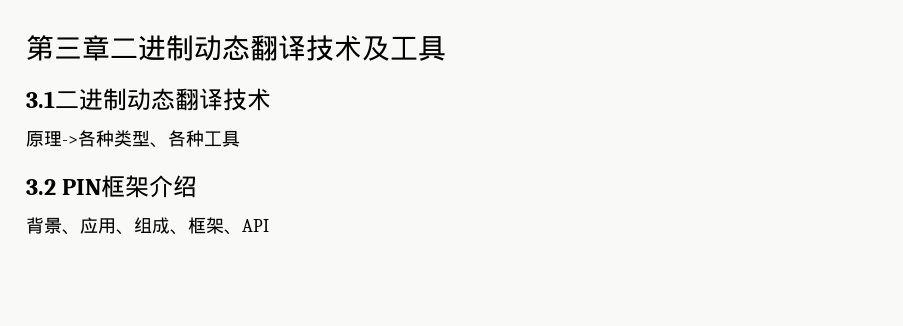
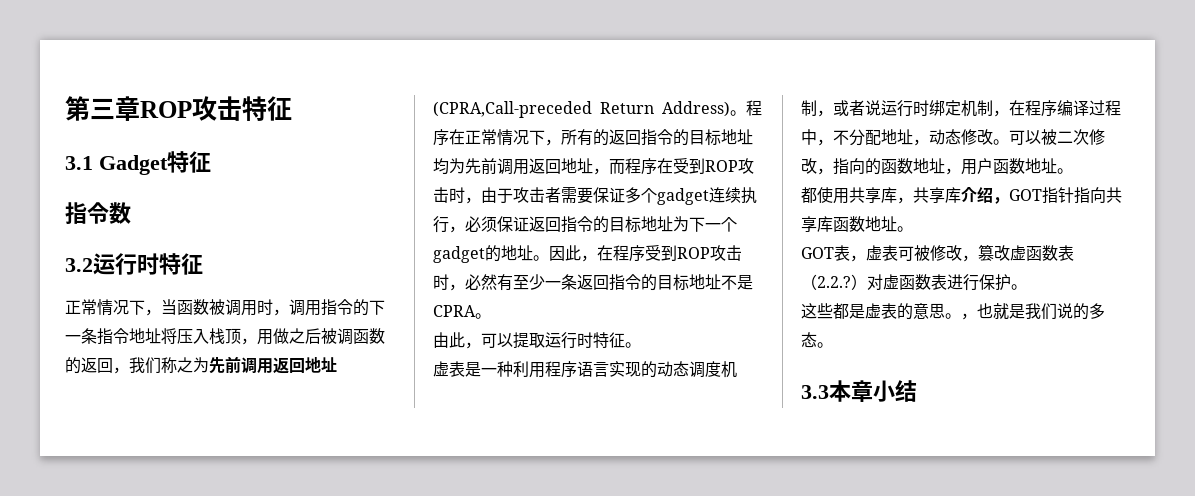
[110,35,446,61] [26,88,271,111] [26,130,240,148] [26,175,198,198] [26,217,269,235] 二进制动态翻译技术及工具 // 3.1二进制动态翻译技术 // 原理->各种类型、各种工具 // 3.2 PIN框架介绍 // 背景、应用、组成、框架、API -> [140,96,292,121] [65,151,211,175] [65,202,131,224] [65,253,203,275] [65,299,385,316] [65,328,385,345] [65,356,337,374] [433,100,762,118] [433,129,753,146] [433,158,754,175] [433,187,757,205] [433,216,737,233] [433,245,742,263] [433,274,753,291] [433,305,491,319] [433,332,641,349] [433,361,737,378] [801,100,1121,117] [801,129,1105,146] [801,158,1073,175] [801,187,1122,204] [801,216,913,233] [801,245,1074,262] [801,274,1027,291] [801,303,1105,320] [801,332,833,348] [801,380,917,402] ROP攻击特征 // 3.1 Gadget特征 // 指令数 // 3.2运行时特征 // 正常情况下，当函数被调用时，调用指令的下一条指令地址将压入栈顶，用做之后被调函数的返回，我们称之为先前调用返回地址(CPRA,Call-preceded Return Address)。程序在正常情况下，所有的返回指令的目标地址均为先前调用返回地址，而程序在受到ROP攻击时，由于攻击者需要保证多个gadget连续执行，必须保证返回指令的目标地址为下一个gadget的地址。因此，在程序受到ROP攻击时，必然有至少一条返回指令的目标地址不是CPRA。 // 由此，可以提取运行时特征。 // 虚表是一种利用程序语言实现的动态调度机制，或者说运行时绑定机制，在程序编译过程中，不分配地址，动态修改。可以被二次修改，指向的函数地址，用户函数地址。 // 都使用共享库，共享库介绍，GOT指针指向共享库函数地址。 // GOT表，虚表可被修改，篡改虚函数表（2.2.?）对虚函数表进行保护。 // 这些都是虚表的意思。，也就是我们说的多态。 // 3.3本章小结

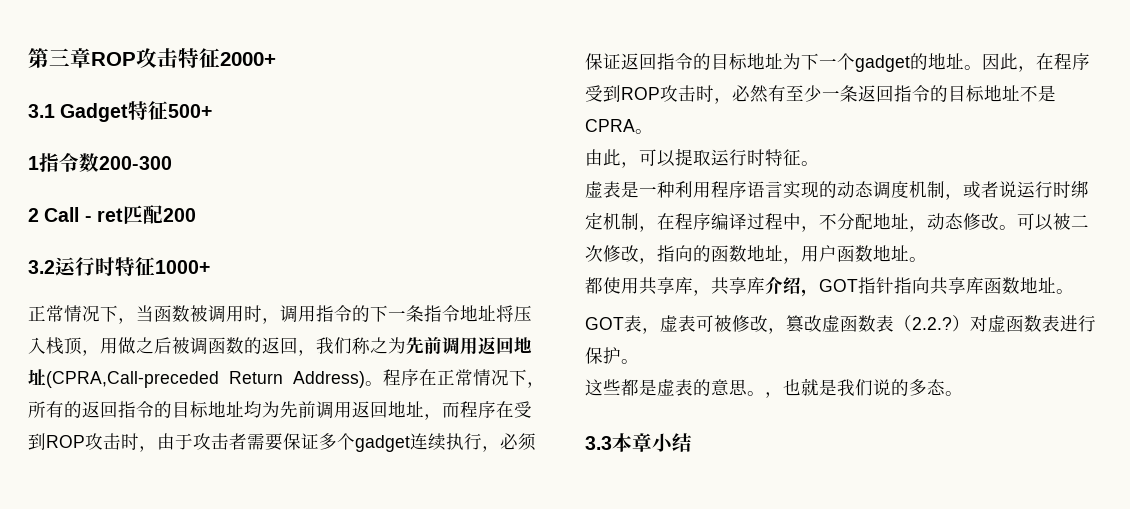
(292, 108) none -> [220,52,276,66] 2000+
(211, 162) // -> [168,104,213,118] [28,156,39,170] 500+ // 1
(131, 213) none -> [99,156,172,170] [28,205,196,224] 200-300 // 2 Call - ret匹配200
(203, 264) none -> [155,260,210,274] 1000+

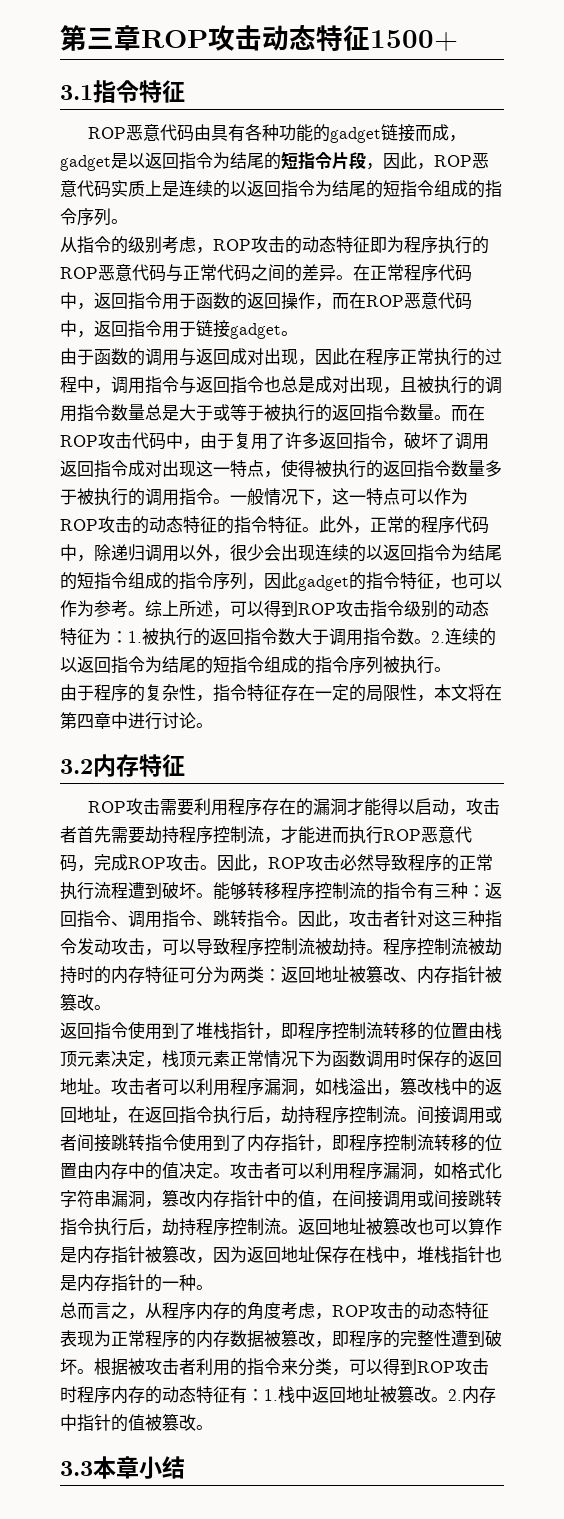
[178,48,276,68] 特征2000+ -> [262,25,458,52] 动态特征1500+
[60,101,213,122] [28,153,172,172] [28,205,196,224] Gadget特征500+ // 1指令数200-300 // 2 Call - ret匹配200 -> [93,80,185,103] [87,124,466,143] [60,152,489,171] [60,180,502,198] [60,208,128,226] [60,236,489,254] [60,264,472,282] [60,292,472,310] [60,320,298,339] [60,348,502,366] [60,376,502,394] [60,404,485,422] [60,432,489,450] [60,459,502,478] [60,488,468,506] [60,516,489,534] [60,544,502,562] [60,572,502,591] [60,600,489,618] [60,628,496,646] [60,656,451,674] [60,684,502,702] [60,712,213,730] 指令特征 // ROP恶意代码由具有各种功能的gadget链接而成，gadget是以返回指令为结尾的短指令片段，因此，ROP恶意代码实质上是连续的以返回指令为结尾的短指令组成的指令序列。 // 从指令的级别考虑，ROP攻击的动态特征即为程序执行的ROP恶意代码与正常代码之间的差异。在正常程序代码中，返回指令用于函数的返回操作，而在ROP恶意代码中，返回指令用于链接gadget。 // 由于函数的调用与返回成对出现，因此在程序正常执行的过程中，调用指令与返回指令也总是成对出现，且被执行的调用指令数量总是大于或等于被执行的返回指令数量。而在ROP攻击代码中，由于复用了许多返回指令，破坏了调用返回指令成对出现这一特点，使得被执行的返回指令数量多于被执行的调用指令。一般情况下，这一特点可以作为ROP攻击的动态特征的指令特征。此外，正常的程序代码中，除递归调用以外，很少会出现连续的以返回指令为结尾的短指令组成的指令序列，因此gadget的指令特征，也可以作为参考。综上所述，可以得到ROP攻击指令级别的动态特征为：1.被执行的返回指令数大于调用指令数。2.连续的以返回指令为结尾的短指令组成的指令序列被执行。 // 由于程序的复杂性，指令特征存在一定的局限性，本文将在第四章中进行讨论。
[55,257,210,276] [28,305,532,324] [28,337,532,356] [28,369,545,388] [28,401,532,420] [28,433,536,452] [585,53,1090,72] [585,85,1056,104] [585,119,653,134] [585,148,819,168] [585,180,1089,200] [585,212,1089,232] [585,245,927,264] [585,277,1074,297] [585,315,1096,334] [585,347,639,364] [585,378,945,398] 运行时特征1000+ // 正常情况下，当函数被调用时，调用指令的下一条指令地址将压入栈顶，用做之后被调函数的返回，我们称之为先前调用返回地址(CPRA,Call-preceded Return Address)。程序在正常情况下，所有的返回指令的目标地址均为先前调用返回地址，而程序在受到ROP攻击时，由于攻击者需要保证多个gadget连续执行，必须保证返回指令的目标地址为下一个gadget的地址。因此，在程序受到ROP攻击时，必然有至少一条返回指令的目标地址不是CPRA。 // 由此，可以提取运行时特征。 // 虚表是一种利用程序语言实现的动态调度机制，或者说运行时绑定机制，在程序编译过程中，不分配地址，动态修改。可以被二次修改，指向的函数地址，用户函数地址。 // 都使用共享库，共享库介绍，GOT指针指向共享库函数地址。 // GOT表，虚表可被修改，篡改虚函数表（2.2.?）对虚函数表进行保护。 // 这些都是虚表的意思。，也就是我们说的多态 -> [93,754,185,777] [87,798,500,816] [60,826,472,844] [60,854,493,872] [60,882,502,900] [60,910,502,928] [60,938,502,956] [60,966,502,984] [60,994,111,1011] [60,1021,502,1040] [60,1050,502,1068] [60,1078,502,1096] [60,1106,502,1124] [60,1133,502,1152] [60,1162,502,1180] [60,1190,502,1208] [60,1218,502,1236] [60,1246,502,1264] [60,1274,213,1292] [60,1302,489,1320] [60,1330,502,1348] [60,1358,489,1376] [60,1386,496,1404] [60,1414,196,1432] 内存特征 // ROP攻击需要利用程序存在的漏洞才能得以启动，攻击者首先需要劫持程序控制流，才能进而执行ROP恶意代码，完成ROP攻击。因此，ROP攻击必然导致程序的正常执行流程遭到破坏。能够转移程序控制流的指令有三种：返回指令、调用指令、跳转指令。因此，攻击者针对这三种指令发动攻击，可以导致程序控制流被劫持。程序控制流被劫持时的内存特征可分为两类：返回地址被篡改、内存指针被篡改。 // 返回指令使用到了堆栈指针，即程序控制流转移的位置由栈顶元素决定，栈顶元素正常情况下为函数调用时保存的返回地址。攻击者可以利用程序漏洞，如栈溢出，篡改栈中的返回地址，在返回指令执行后，劫持程序控制流。间接调用或者间接跳转指令使用到了内存指针，即程序控制流转移的位置由内存中的值决定。攻击者可以利用程序漏洞，如格式化字符串漏洞，篡改内存指针中的值，在间接调用或间接跳转指令执行后，劫持程序控制流。返回地址被篡改也可以算作是内存指针被篡改，因为返回地址保存在栈中，堆栈指针也是内存指针的一种。 // 总而言之，从程序内存的角度考虑，ROP攻击的动态特征表现为正常程序的内存数据被篡改，即程序的完整性遭到破坏。根据被攻击者利用的指令来分类，可以得到ROP攻击时程序内存的动态特征有：1.栈中返回地址被篡改。2.内存中指针的值被篡改

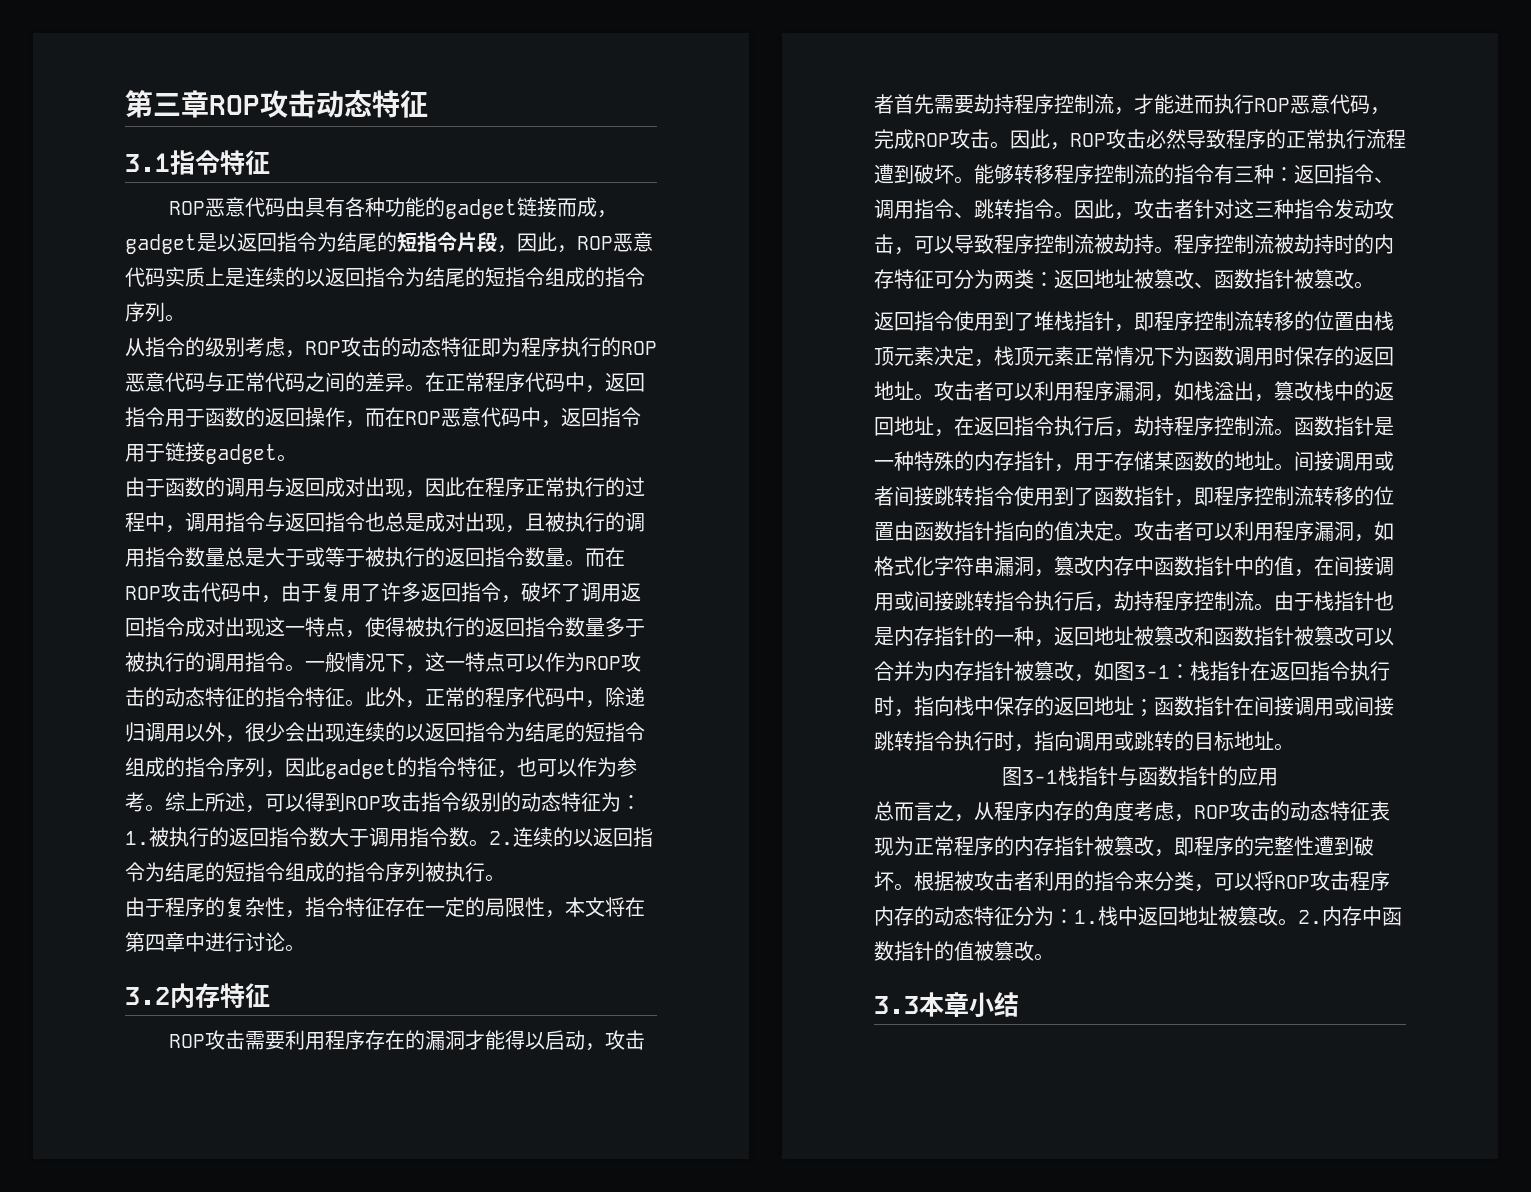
[370,30,458,51] 1500+ -> (428, 104) none
[417,966,451,984] 内存 -> [1214,269,1254,289] 函数
(417, 1119) none -> [1294,416,1394,436] [874,451,1294,472] 函数指针是一种特殊的内存指针，用于存储某函数的地址。
[247,1134,502,1152] [60,1162,145,1180] 内存指针，即程序控制流转移的位置由内存中 -> [1094,486,1394,507] [874,521,1034,541] 函数指针，即程序控制流转移的位置由函数指针指向
(230, 1198) none -> [1134,556,1194,576] 中函数
[298,1218,502,1235] [60,1246,434,1264] 返回地址被篡改也可以算作是内存指针被篡改，因为返回地址保存在栈中，堆 -> [1274,591,1314,611] 由于
[196,1285,213,1290] 。 -> [1034,626,1394,647] [874,661,1390,682] [874,696,1394,717] [874,731,1294,752] [1002,766,1278,786] ，返回地址被篡改和函数指针被篡改可以合并为内存指针被篡改，如图3-1：栈指针在返回指令执行时，指向栈中保存的返回地址；函数指针在间接调用或间接跳转指令执行时，指向调用或跳转的目标地址。 // 图3-1栈指针与函数指针的应用
[230,1330,264,1348] 数据 -> [1054,836,1094,856] 指针
[383,1358,489,1375] [60,1386,77,1403] 得到ROP攻击时 -> [1254,871,1350,891] 将ROP攻击
[230,1386,247,1404] 有 -> [1014,906,1054,926] 分为
(77, 1422) none -> [1382,907,1402,926] [874,941,894,961] 函数

